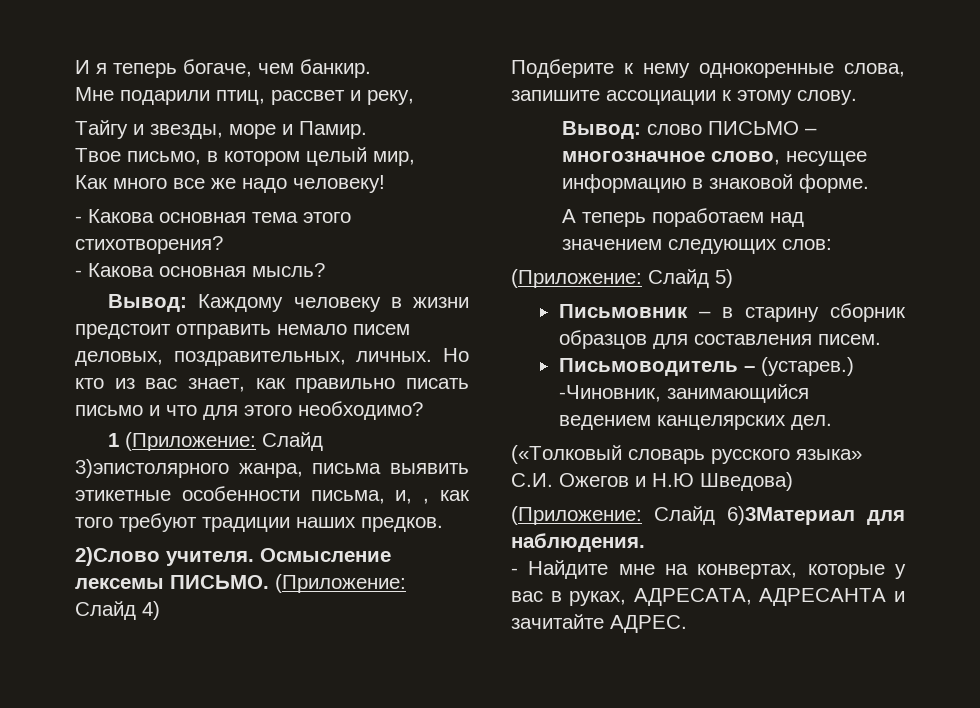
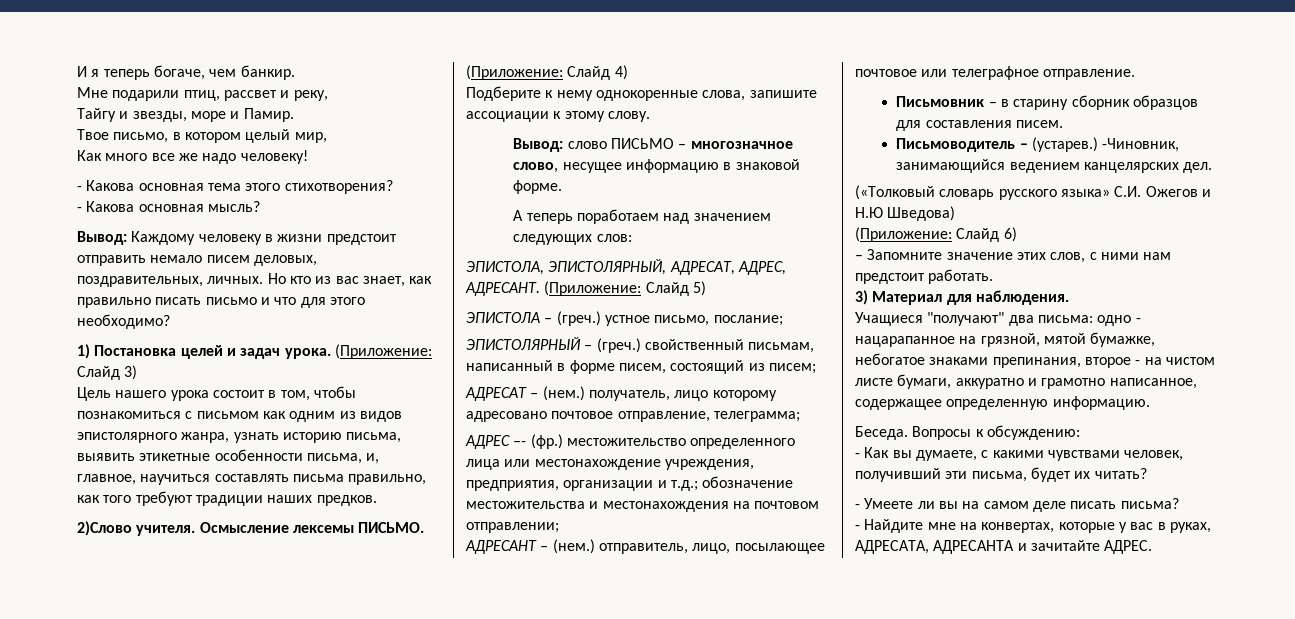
[108,432,324,451] [75,459,382,478] 1 (Приложение: Слайд 3)эпистолярного жанра, письма -> [77,344,432,359] [77,365,138,380] [77,386,356,401] [77,411,402,422] [77,432,402,443] 1) Постановка целей и задач урока. (Приложение: Слайд 3) // Цель нашего урока состоит в том, чтобы познакомиться с письмом как одним из видов эпистолярного жанра, узнать историю письма,
[423,498,430,504] , -> [77,474,427,485] главное, научиться составлять письма правильно,
[511,269,733,288] (Приложение: Слайд 5) -> [466,259,786,275] [465,281,706,296] [466,311,783,326] [466,337,815,353] [466,360,816,374] [465,386,777,401] [466,411,800,422] [465,434,796,449] [466,459,754,470] [466,476,794,491] [466,501,820,512] [466,522,559,533] [465,539,825,554] [855,66,1135,80] ЭПИСТОЛА, ЭПИСТОЛЯРНЫЙ, АДРЕСАТ, АДРЕС, АДРЕСАНТ. (Приложение: Слайд 5) // ЭПИСТОЛА – (греч.) устное письмо, послание; // ЭПИСТОЛЯРНЫЙ – (греч.) свойственный письмам, написанный в форме писем, состоящий из писем; // АДРЕСАТ – (нем.) получатель, лицо которому адресовано почтовое отправление, телеграмма; // АДРЕС –- (фр.) местожительство определенного лица или местонахождение учреждения, предприятия, организации и т.д.; обозначение местожительства и местонахождения на почтовом отправлении; // АДРЕСАНТ – (нем.) отправитель, лицо, посылающее почтовое или телеграфное отправление.
[727,506,905,525] [511,533,645,552] 6)3Материал для наблюдения. -> [1003,227,1017,242] [855,249,1172,263] [855,269,994,284] [855,290,1069,305] [855,312,1141,326] [855,332,1156,347] [855,353,1215,368] [855,374,1197,389] [855,396,1150,410] [855,425,1080,440] [855,447,1184,461] [855,467,1147,482] [855,498,1179,512] 6) // – Запомните значение этих слов, с ними нам предстоит работать. // 3) Материал для наблюдения. // Учащиеся "получают" два письма: одно - нацарапанное на грязной, мятой бумажке, небогатое знаками препинания, второе - на чистом листе бумаги, аккуратно и грамотно написанное, содержащее определенную информацию. // Беседа. Вопросы к обсуждению: // - Как вы думаете, с какими чувствами человек, получивший эти письма, будет их читать? // - Умеете ли вы на самом деле писать письма?

